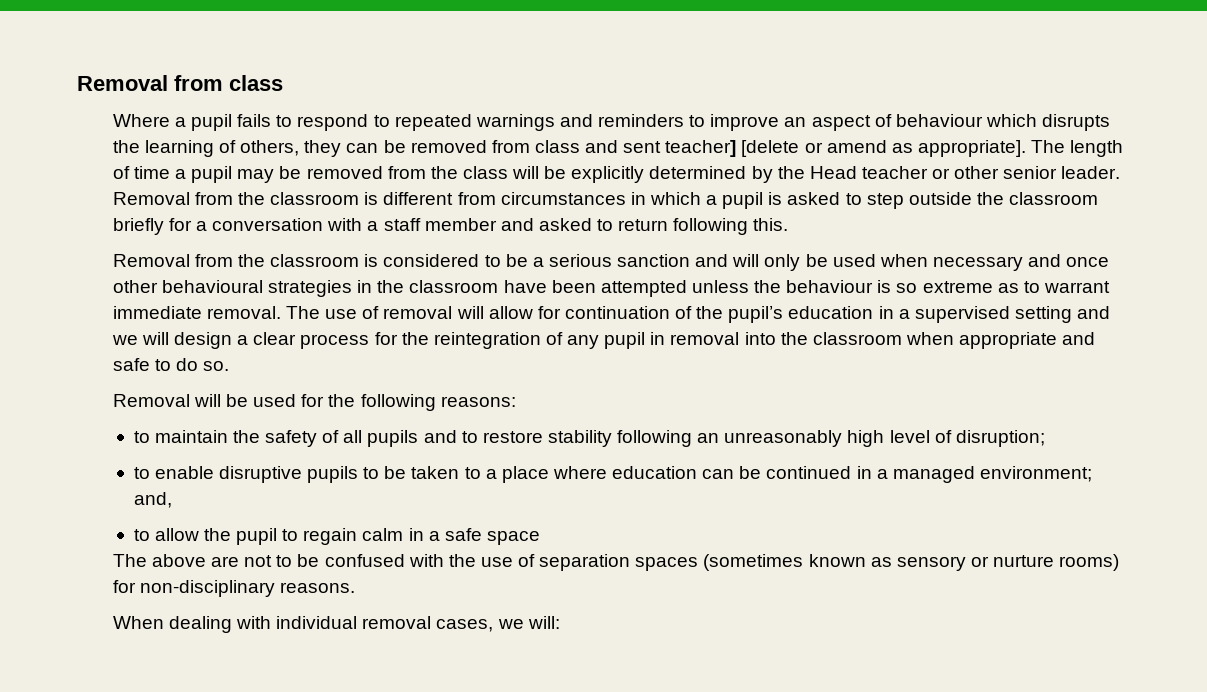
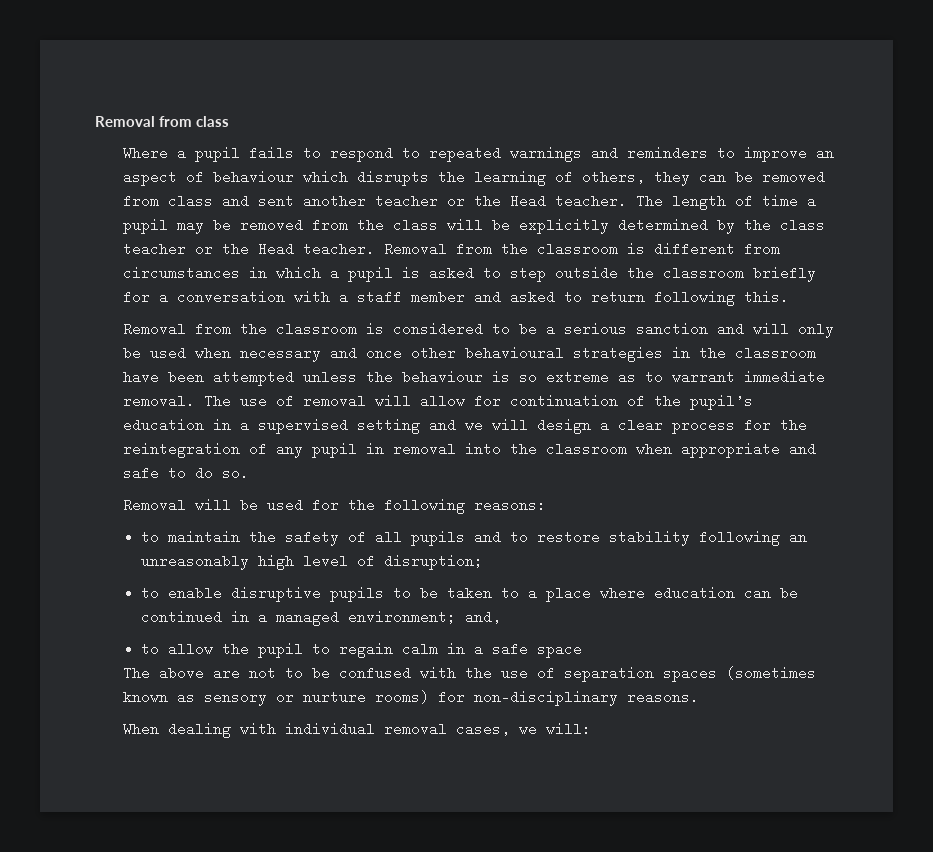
[665,140,1026,157] teacher] [delete or amend as appropriate]. -> [303,194,628,208] another teacher or the Head teacher.
[809,166,1121,179] Head teacher or other senior leader. -> [780,218,826,232] [123,242,376,256] class teacher or the Head teacher.

